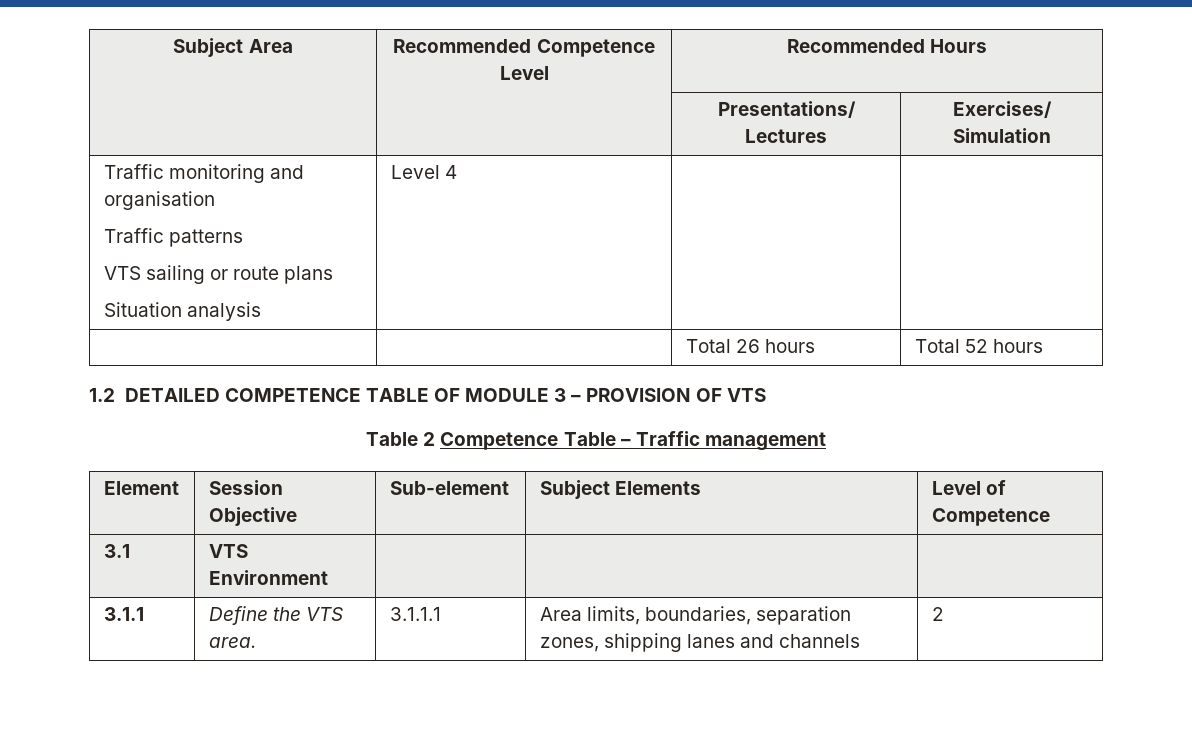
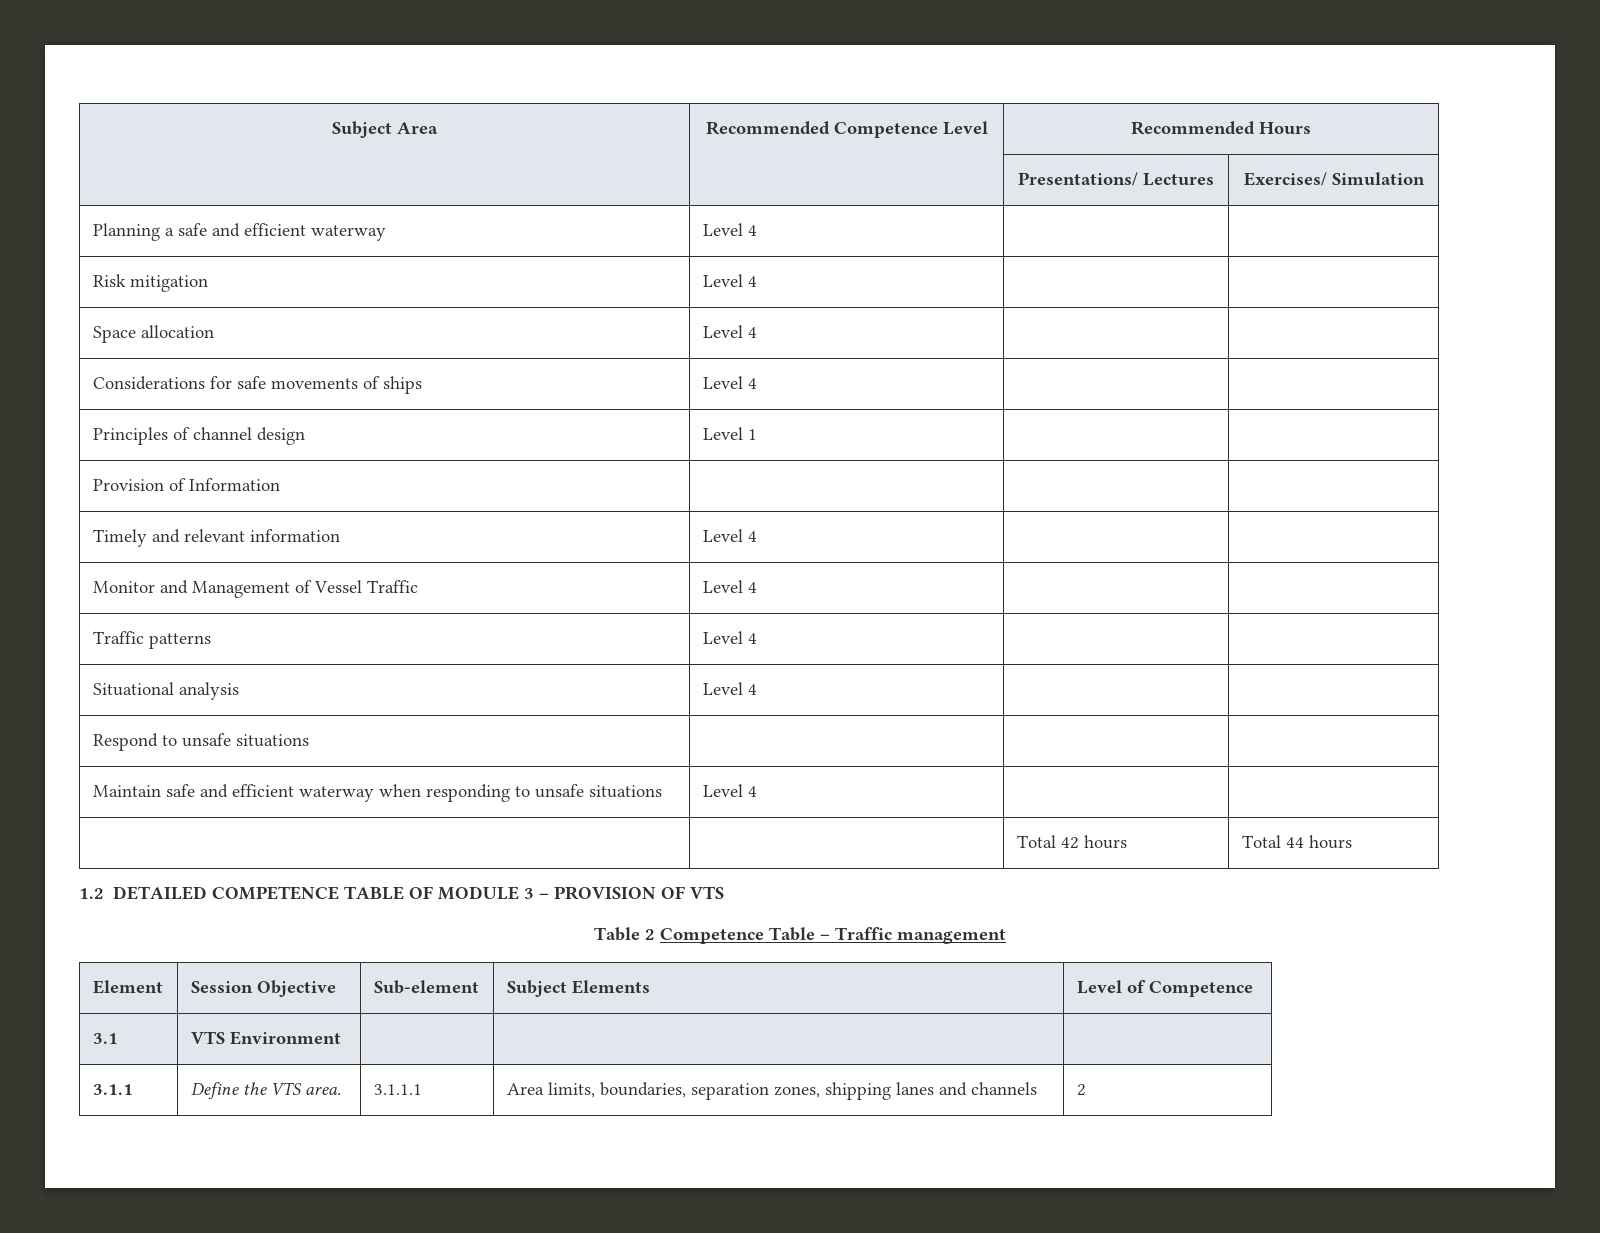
[103,164,305,183] [103,191,215,210] [103,228,243,247] [103,265,334,284] [103,302,261,321] Traffic monitoring and organisation // Traffic patterns // VTS sailing or route plans // Situation analysis -> [92,223,386,241] [702,223,757,236] [92,274,208,292] [702,274,757,287] [92,325,214,343] [702,325,757,338] [92,376,422,394] [702,376,757,389] [92,427,305,445] [702,427,757,440] [92,478,280,491] [92,529,340,547] [702,529,757,542] [92,580,418,598] [702,580,757,593] [92,631,211,649] [702,631,757,644] [92,682,239,700] [702,682,757,695] [92,733,309,751] [92,784,662,802] Planning a safe and efficient waterway | Level 4 | | // Risk mitigation | Level 4 | | // Space allocation | Level 4 | | // Considerations for safe movements of ships | Level 4 | | // Principles of channel design | Level 1 | | // Provision of Information | | | // Timely and relevant information | Level 4 | | // Monitor and Management of Vessel Traffic | Level 4 | | // Traffic patterns | Level 4 | | // Situational analysis | Level 4 | | // Respond to unsafe situations | | | // Maintain safe and efficient waterway when responding to unsafe situations
[735,339,760,353] 26 -> [1060,837,1079,849] 42
[964,339,988,353] 52 -> [1285,837,1304,848] 44

